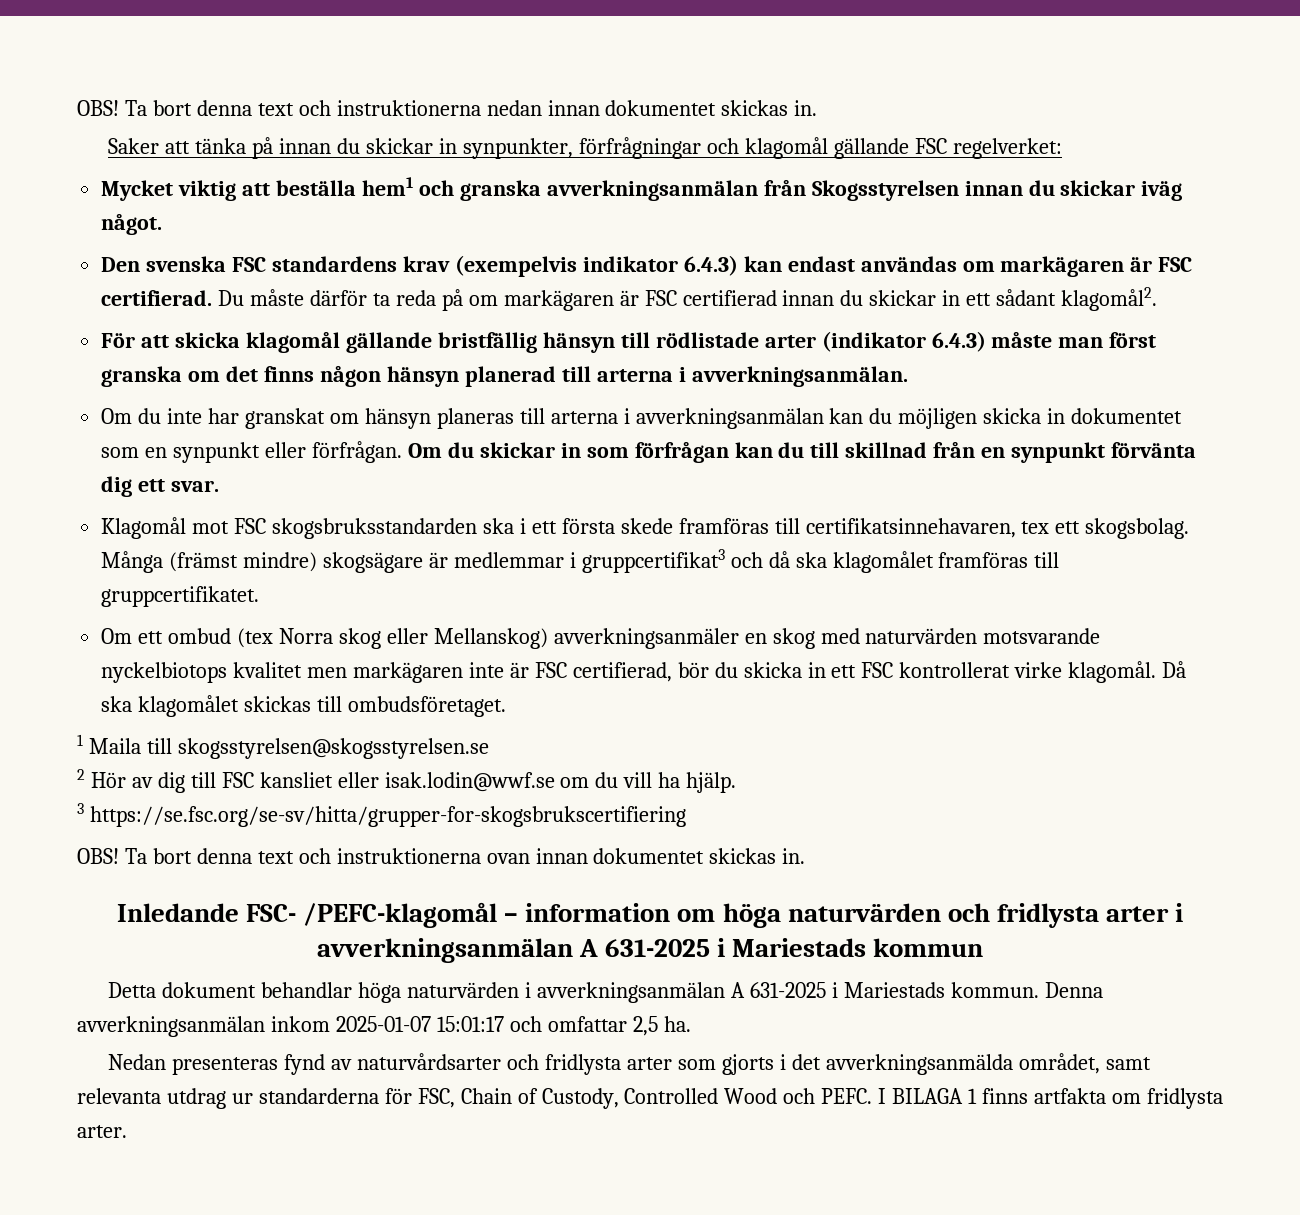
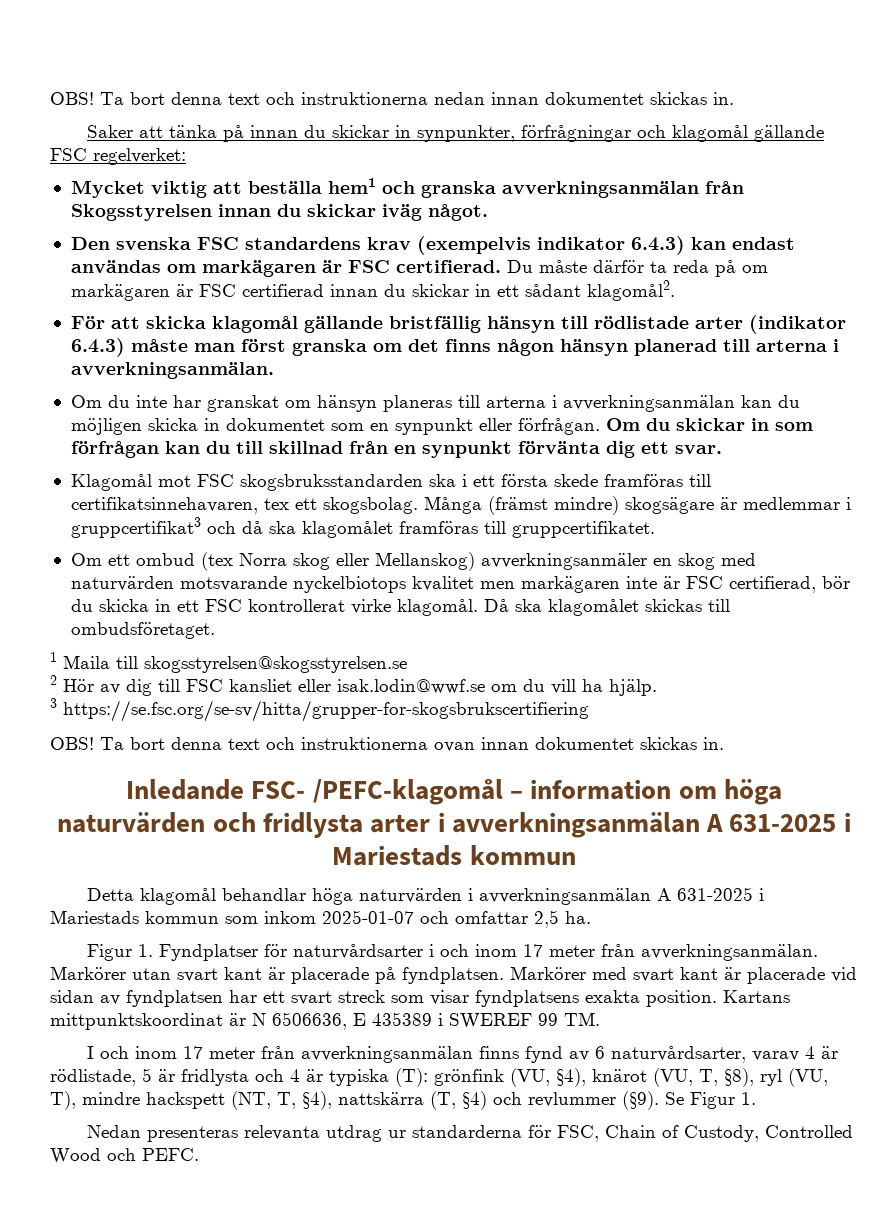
[162,982,257,998] dokument -> [139,888,216,905] klagomål
[950,982,1103,998] [77,1016,265,1037] kommun. Denna avverkningsanmälan -> [145,911,258,924] kommun som
[436,1016,504,1032] 15:01:17 -> (414, 917) none
[108,1053,1151,1075] Nedan presenteras fynd av naturvårdsarter och fridlysta arter som gjorts i det avverkningsanmälda området, samt -> [86,944,818,961] [50,966,857,984] [50,990,790,1007] [50,1012,600,1030] [86,1046,838,1063] [50,1068,828,1087] [50,1091,756,1110] [86,1125,238,1142] Figur 1. Fyndplatser för naturvårdsarter i och inom 17 meter från avverkningsanmälan. Markörer utan svart kant är placerade på fyndplatsen. Markörer med svart kant är placerade vid sidan av fyndplatsen har ett svart streck som visar fyndplatsens exakta position. Kartans mittpunktskoordinat är N 6506636, E 435389 i SWEREF 99 TM. // I och inom 17 meter från avverkningsanmälan finns fynd av 6 naturvårdsarter, varav 4 är rödlistade, 5 är fridlysta och 4 är typiska (T): grönfink (VU, §4), knärot (VU, T, §8), ryl (VU, T), mindre hackspett (NT, T, §4), nattskärra (T, §4) och revlummer (§9). Se Figur 1. // Nedan presenteras
[878,1088,1223,1109] [77,1125,127,1138] I BILAGA 1 finns artfakta om fridlysta arter. -> (199, 1154) none

